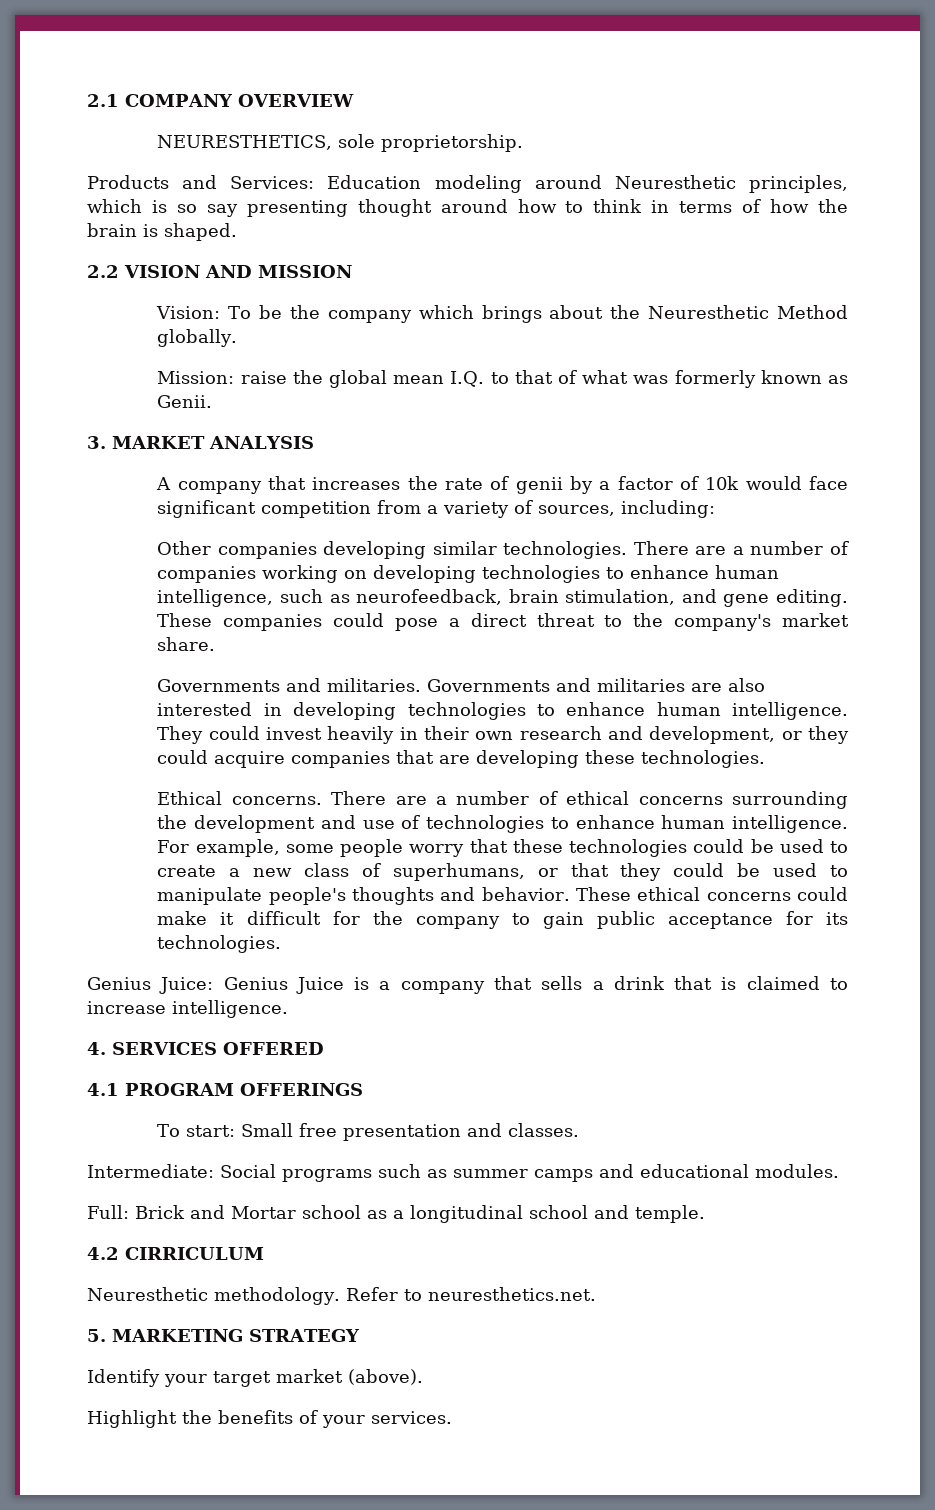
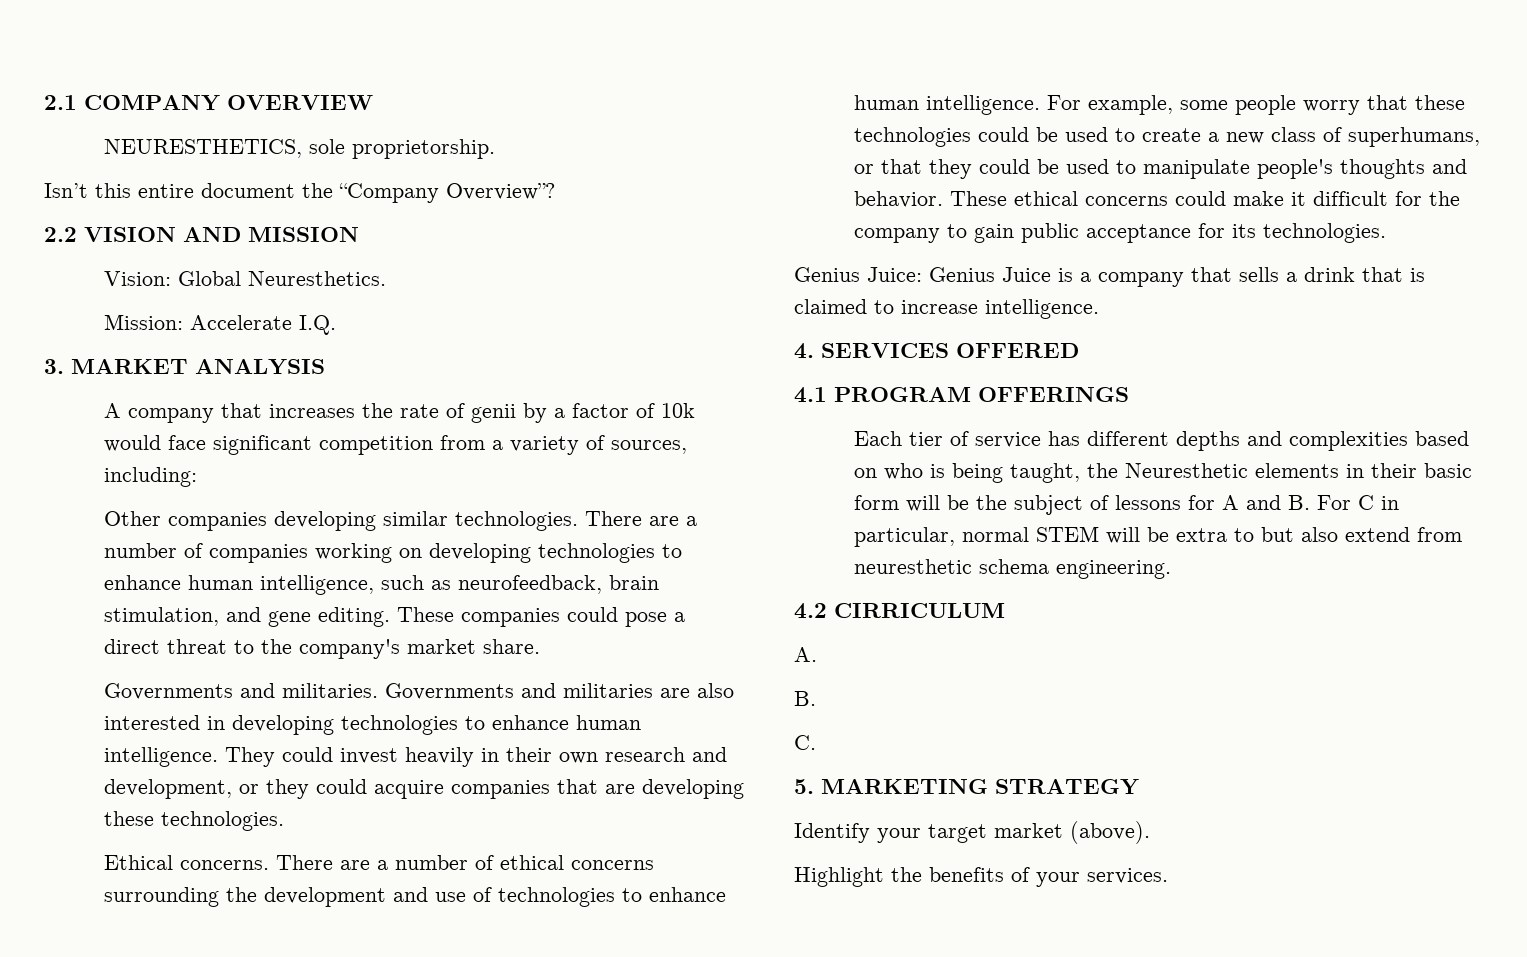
[87,175,848,193] [87,199,849,217] [87,223,237,241] Products and Services: Education modeling around Neuresthetic principles, which is so say presenting thought around how to think in terms of how the brain is shaped. -> [44,183,555,203] Isn’t this entire document the “Company Overview”?
[228,305,848,323] [157,329,238,347] [157,370,848,388] [157,395,213,408] To be the company which brings about the Neuresthetic Method globally. // Mission: raise the global mean I.Q. to that of what was formerly known as Genii. -> [177,271,386,286] [103,314,336,335] Global Neuresthetics. // Mission: Accelerate I.Q.
[157,1123,580,1141] [87,1164,839,1182] [87,1205,705,1223] [87,1247,264,1260] [87,1287,596,1305] To start: Small free presentation and classes. // Intermediate: Social programs such as summer camps and educational modules. // Full: Brick and Mortar school as a longitudinal school and temple. // 4.2 CIRRICULUM // Neuresthetic methodology. Refer to neuresthetics.net. -> [853,431,1469,451] [853,463,1472,483] [853,495,1399,515] [853,526,1462,547] [853,559,1171,579] [794,603,1005,619] [794,647,817,662] [794,691,816,706] [794,735,816,750] Each tier of service has different depths and complexities based on who is being taught, the Neuresthetic elements in their basic form will be the subject of lessons for A and B. For C in particular, normal STEM will be extra to but also extend from neuresthetic schema engineering. // 4.2 CIRRICULUM // A. // B. // C.

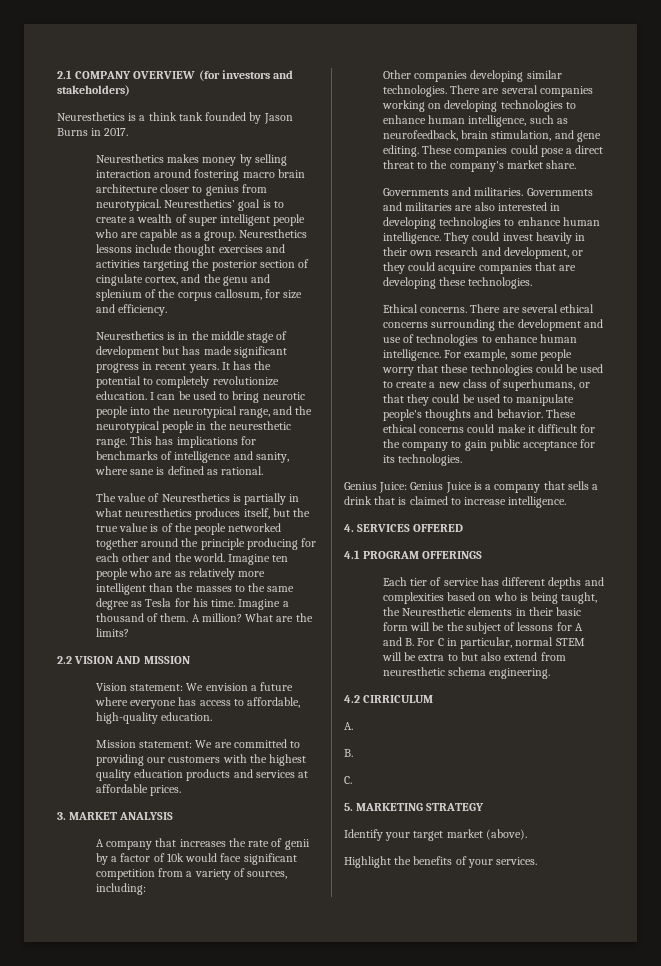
[103,139,495,159] [44,183,555,203] [44,227,359,242] [103,271,386,286] [103,314,336,335] // NEURESTHETICS, sole proprietorship. // Isn’t this entire document the “Company Overview”? // 2.2 VISION AND MISSION // Vision: Global Neuresthetics. // Mission: Accelerate I.Q. -> [198,70,294,81] [57,85,130,96] [57,112,293,124] [57,127,129,136] [95,154,287,166] [95,169,305,181] [95,184,267,196] [95,199,284,211] [95,214,306,226] [94,229,308,241] [95,244,285,256] [95,259,310,271] [95,274,271,286] [95,289,303,301] [95,304,168,316] [95,331,288,343] [95,346,287,358] [95,361,272,373] [95,376,279,388] [95,391,305,403] [95,406,313,418] [95,421,291,433] [95,436,256,448] [95,451,289,463] [94,466,264,475] [95,493,300,505] [94,508,311,520] [95,523,282,535] [95,538,317,550] [95,553,289,565] [95,568,266,580] [95,583,295,595] [95,598,289,610] [95,613,313,622] [95,628,129,637] [57,656,190,664] [95,682,294,691] [94,697,301,709] [95,712,213,724] [95,739,301,748] [95,754,307,766] [95,769,309,781] [95,784,182,796] (for investors and stakeholders) // Neuresthetics is a think tank founded by Jason Burns in 2017. // Neuresthetics makes money by selling interaction around fostering macro brain architecture closer to genius from neurotypical. Neuresthetics’ goal is to create a wealth of super intelligent people who are capable as a group. Neuresthetics lessons include thought exercises and activities targeting the posterior section of cingulate cortex, and the genu and splenium of the corpus callosum, for size and efficiency. // Neuresthetics is in the middle stage of development but has made significant progress in recent years. It has the potential to completely revolutionize education. I can be used to bring neurotic people into the neurotypical range, and the neurotypical people in the neuresthetic range. This has implications for benchmarks of intelligence and sanity, where sane is defined as rational. // The value of Neuresthetics is partially in what neuresthetics produces itself, but the true value is of the people networked together around the principle producing for each other and the world. Imagine ten people who are as relatively more intelligent than the masses to the same degree as Tesla for his time. Imagine a thousand of them. A million? What are the limits? // 2.2 VISION AND MISSION // Vision statement: We envision a future where everyone has access to affordable, high-quality education. // Mission statement: We are committed to providing our customers with the highest quality education products and services at affordable prices.
[685,516,697,526] [103,543,203,558] a number of -> [501,85,538,94] several
[376,855,494,870] a number of -> [521,304,558,313] several

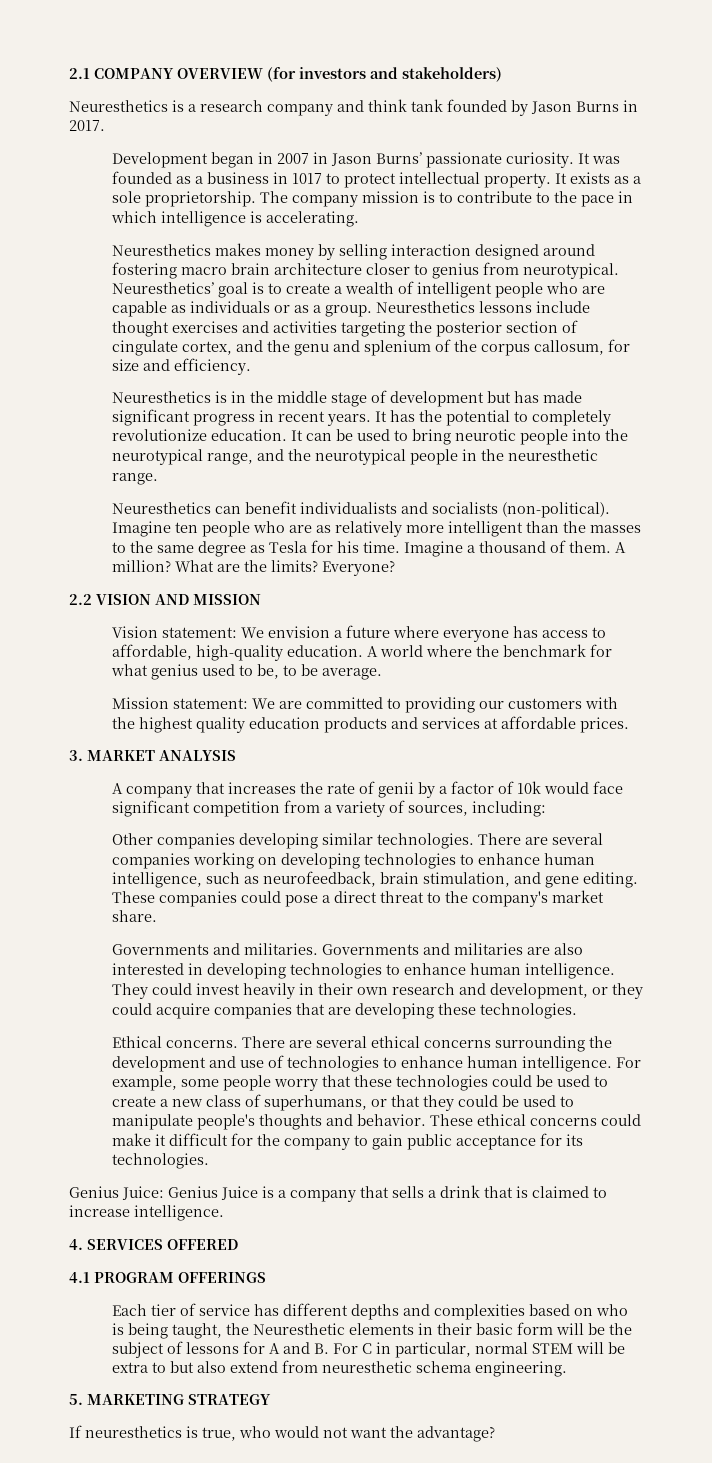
(146, 118) none -> [200,100,364,116] research company and
(129, 131) none -> [111,152,620,168] [111,171,641,188] [111,191,633,207] [110,211,359,227] // Development began in 2007 in Jason Burns’ passionate curiosity. It was founded as a business in 1017 to protect intellectual property. It exists as a sole proprietorship. The company mission is to contribute to the pace in which intelligence is accelerating.
(151, 174) none -> [474,244,539,260] designed
[188,217,217,226] super -> (414, 287) none
(192, 235) none -> [189,301,309,313] individuals or as
[150,392,155,400] I -> [290,430,303,441] It
[130,436,256,448] [95,451,289,463] [94,466,264,475] [95,493,300,505] [94,508,311,520] [95,523,282,535] [95,538,317,550] [95,553,225,562] This has implications for benchmarks of intelligence and sanity, where sane is defined as rational. // The value of Neuresthetics is partially in what neuresthetics produces itself, but the true value is of the people networked together around the principle producing for each other and the world. -> [111,501,610,518] // Neuresthetics can benefit individualists and socialists (non-political).
(129, 632) none -> [321,560,395,576] Everyone?
(213, 716) none -> [366,644,612,657] [110,664,382,680] A world where the benchmark for what genius used to be, to be average.
[344,695,434,703] [344,722,353,730] [344,749,353,757] [344,776,352,784] [344,803,485,811] [344,829,527,841] [344,856,538,868] 4.2 CIRRICULUM // A. // B. // C. // 5. MARKETING STRATEGY // Identify your target market (above). // Highlight the benefits of your services. -> [69,1394,271,1405] [69,1425,495,1442] 5. MARKETING STRATEGY // If neuresthetics is true, who would not want the advantage?

